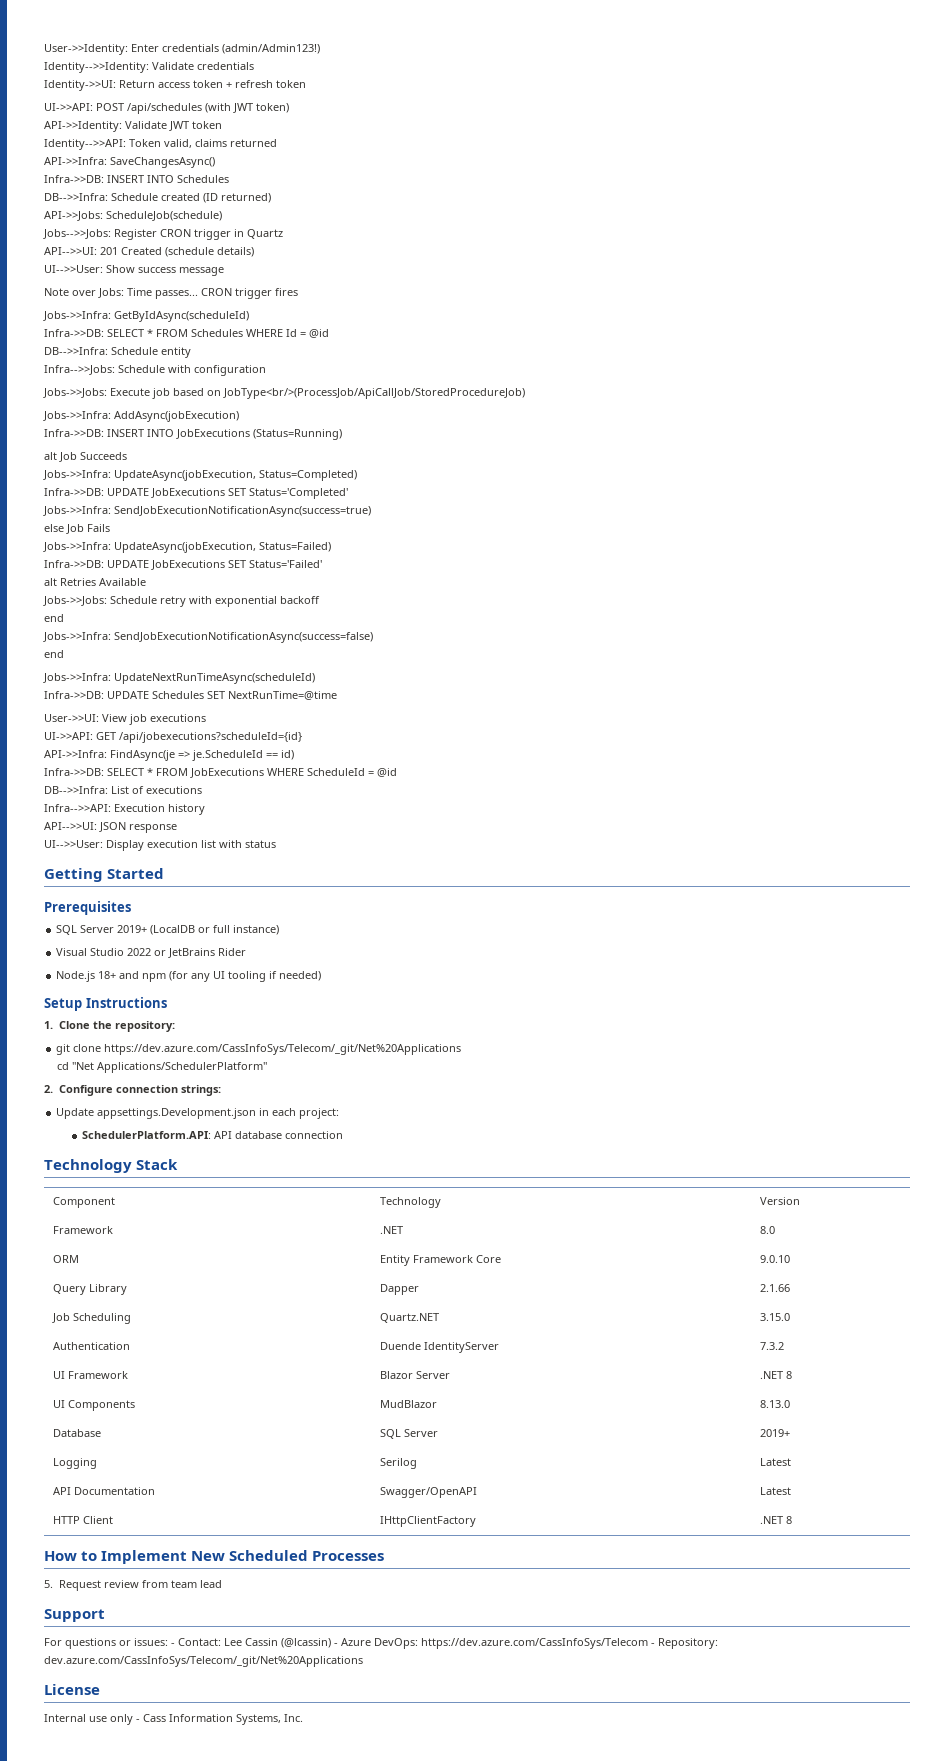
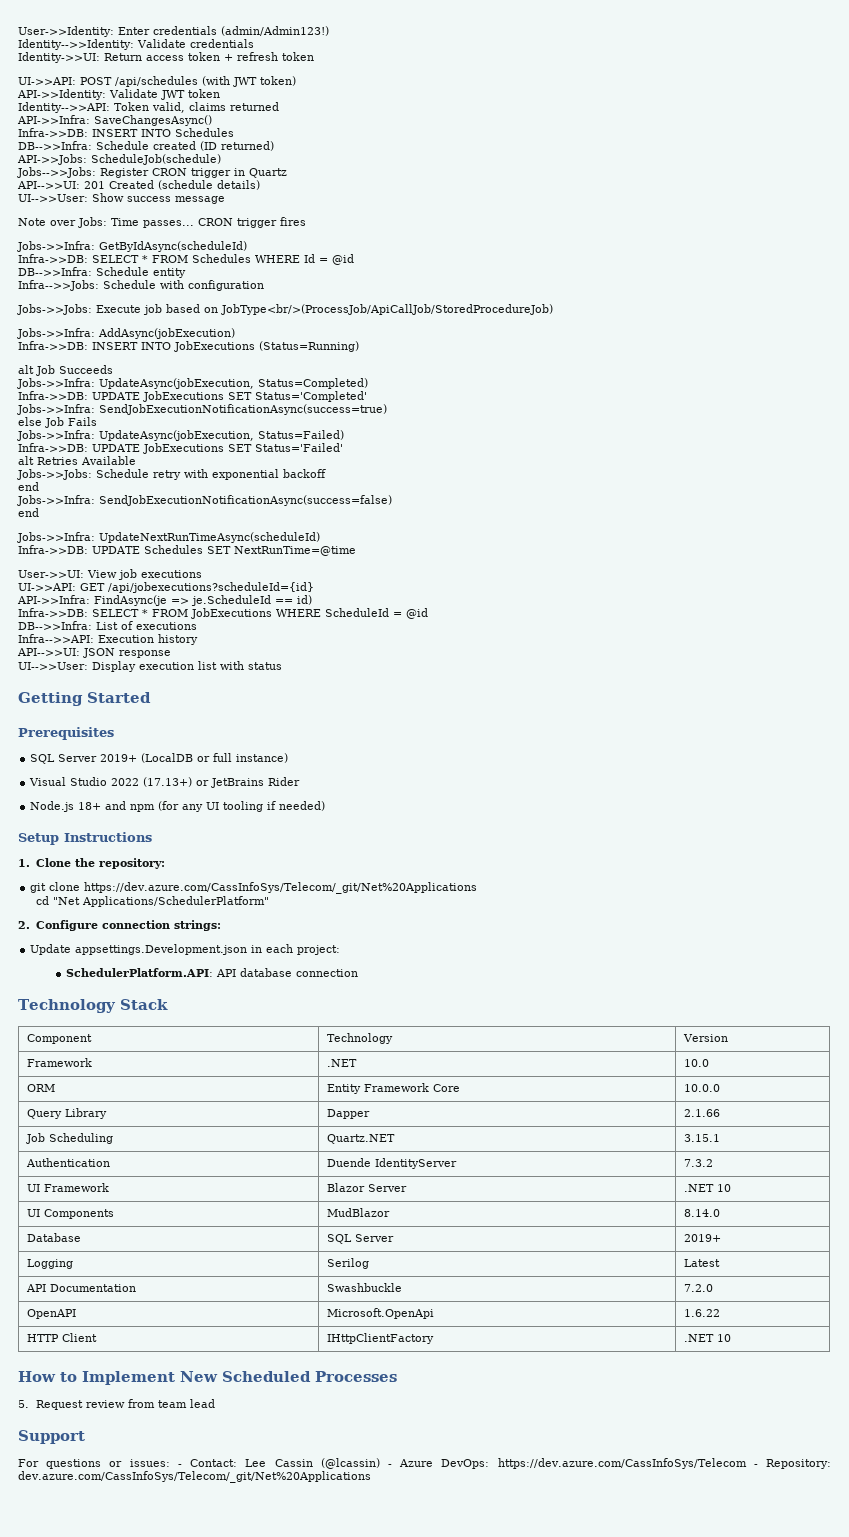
(152, 952) none -> [143,777,193,787] (17.13+)
[759,1226,775,1234] 8.0 -> [683,1059,709,1067] 10.0
[759,1255,790,1263] 9.0.10 -> [683,1084,720,1092] 10.0.0
[759,1313,790,1321] 3.15.0 -> [683,1134,720,1142] 3.15.1
[785,1371,792,1379] 8 -> [716,1184,731,1192] 10
[759,1400,790,1408] 8.13.0 -> [683,1209,720,1217] 8.14.0
[379,1487,477,1498] [759,1487,791,1495] Swagger/OpenAPI | Latest -> [326,1283,402,1292] [683,1284,713,1292] [26,1309,76,1319] [326,1308,434,1319] [683,1309,720,1317] Swashbuckle | 7.2.0 // OpenAPI | Microsoft.OpenApi | 1.6.22
[785,1516,792,1524] 8 -> [716,1334,731,1342] 10
[44,1684,100,1695] [44,1714,303,1725] // License // Internal use only - Cass Information Systems, Inc. -> (371, 1477) none

